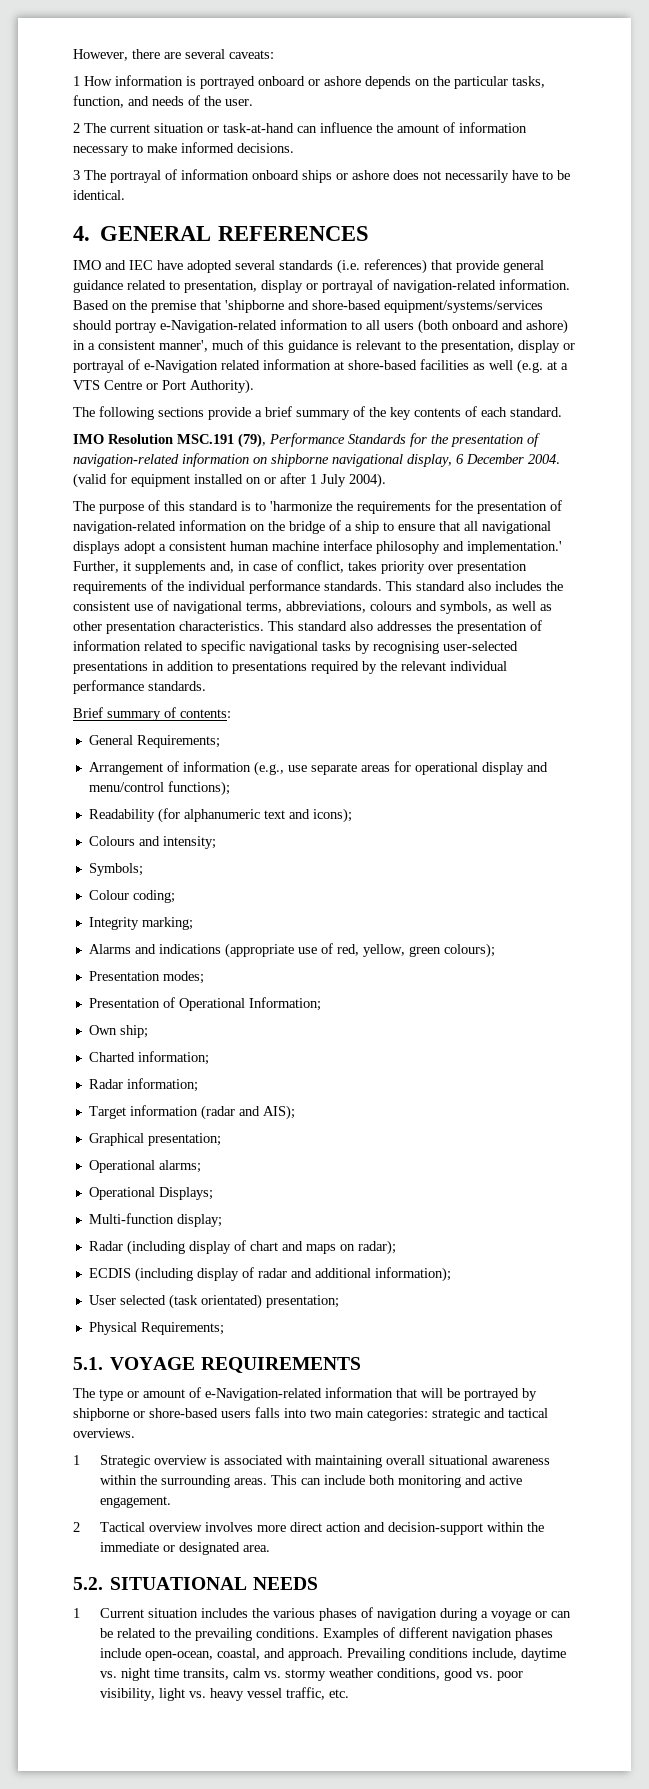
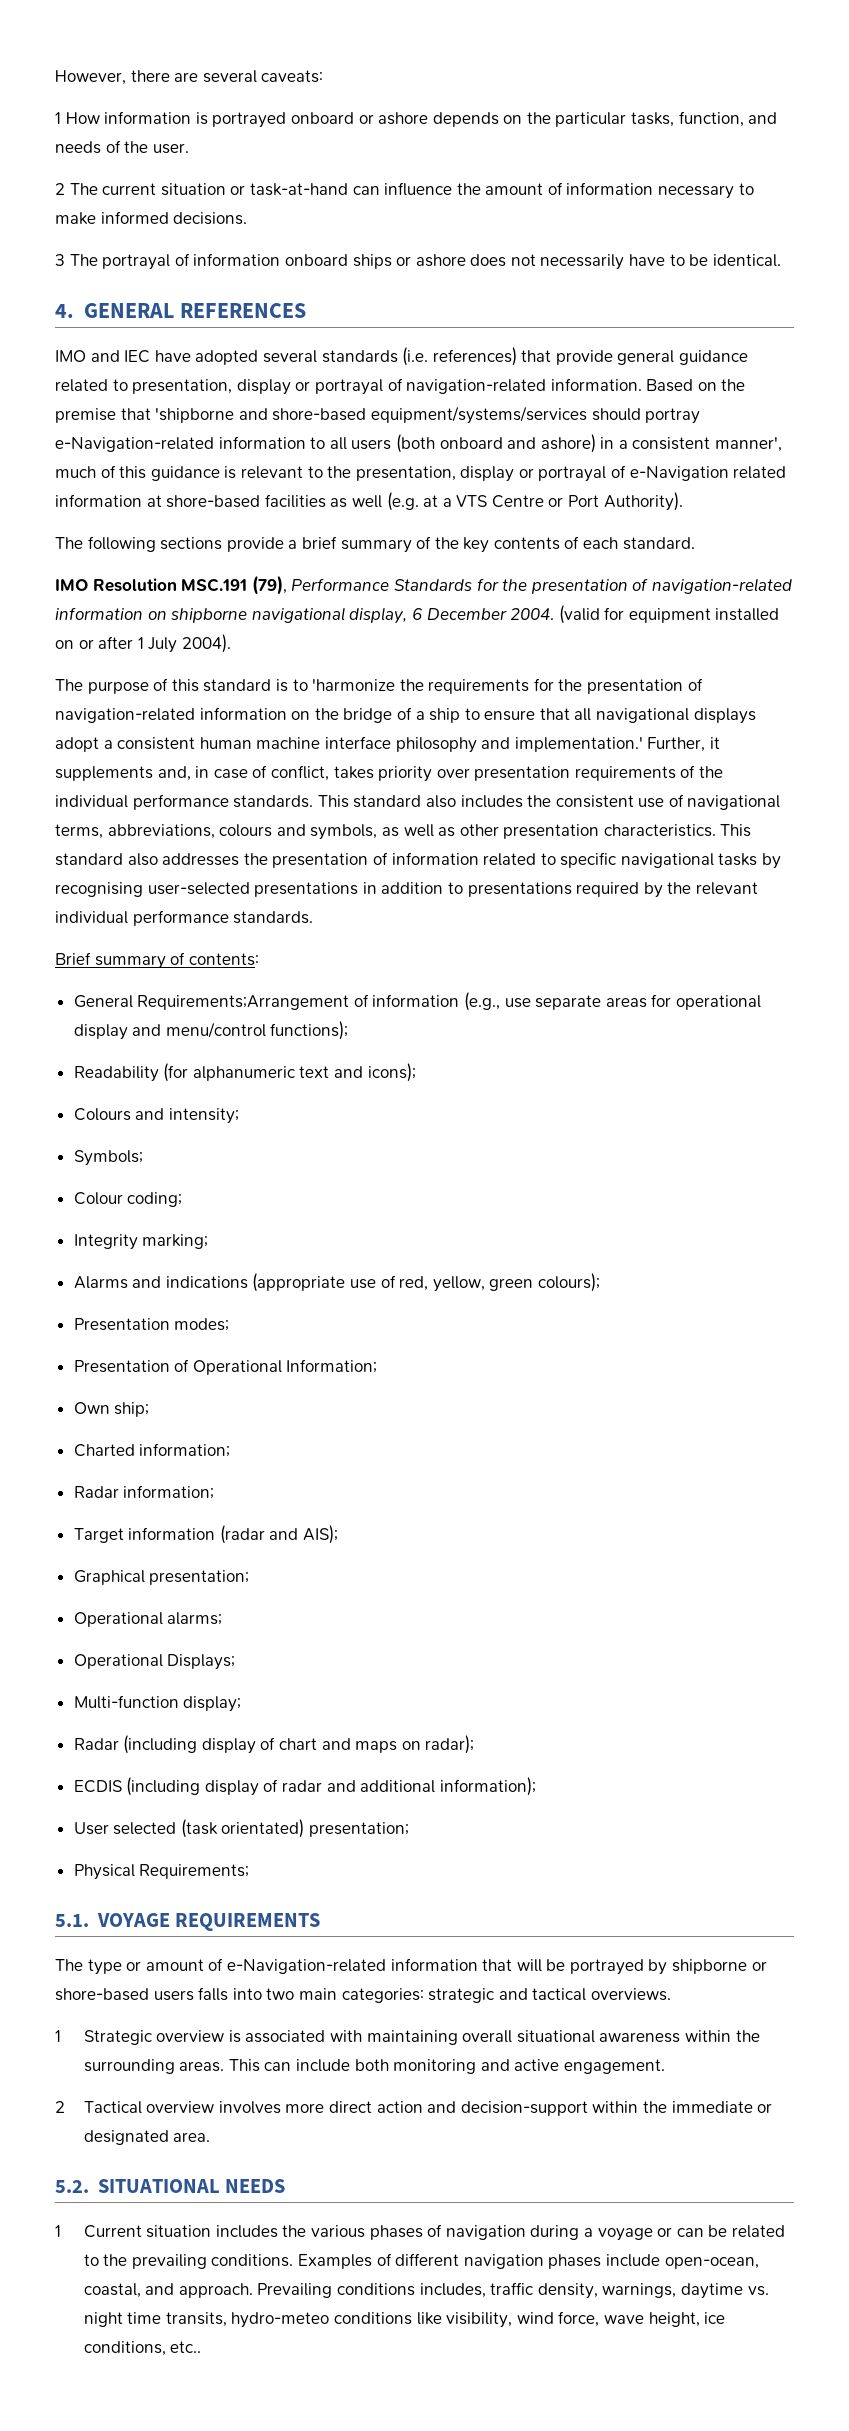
[136,735,220,748] [88,762,163,775] Requirements; // Arrangement -> [137,995,350,1010] Requirements;Arrangement
[472,1648,518,1660] include, -> [419,2282,677,2299] includes, traffic density, warnings,
[233,1668,524,1681] [100,1687,350,1701] calm vs. stormy weather conditions, good vs. poor visibility, light vs. heavy vessel traffic, etc. -> [231,2311,726,2328] [83,2341,202,2356] hydro-meteo conditions like visibility, wind force, wave height, ice conditions, etc..

